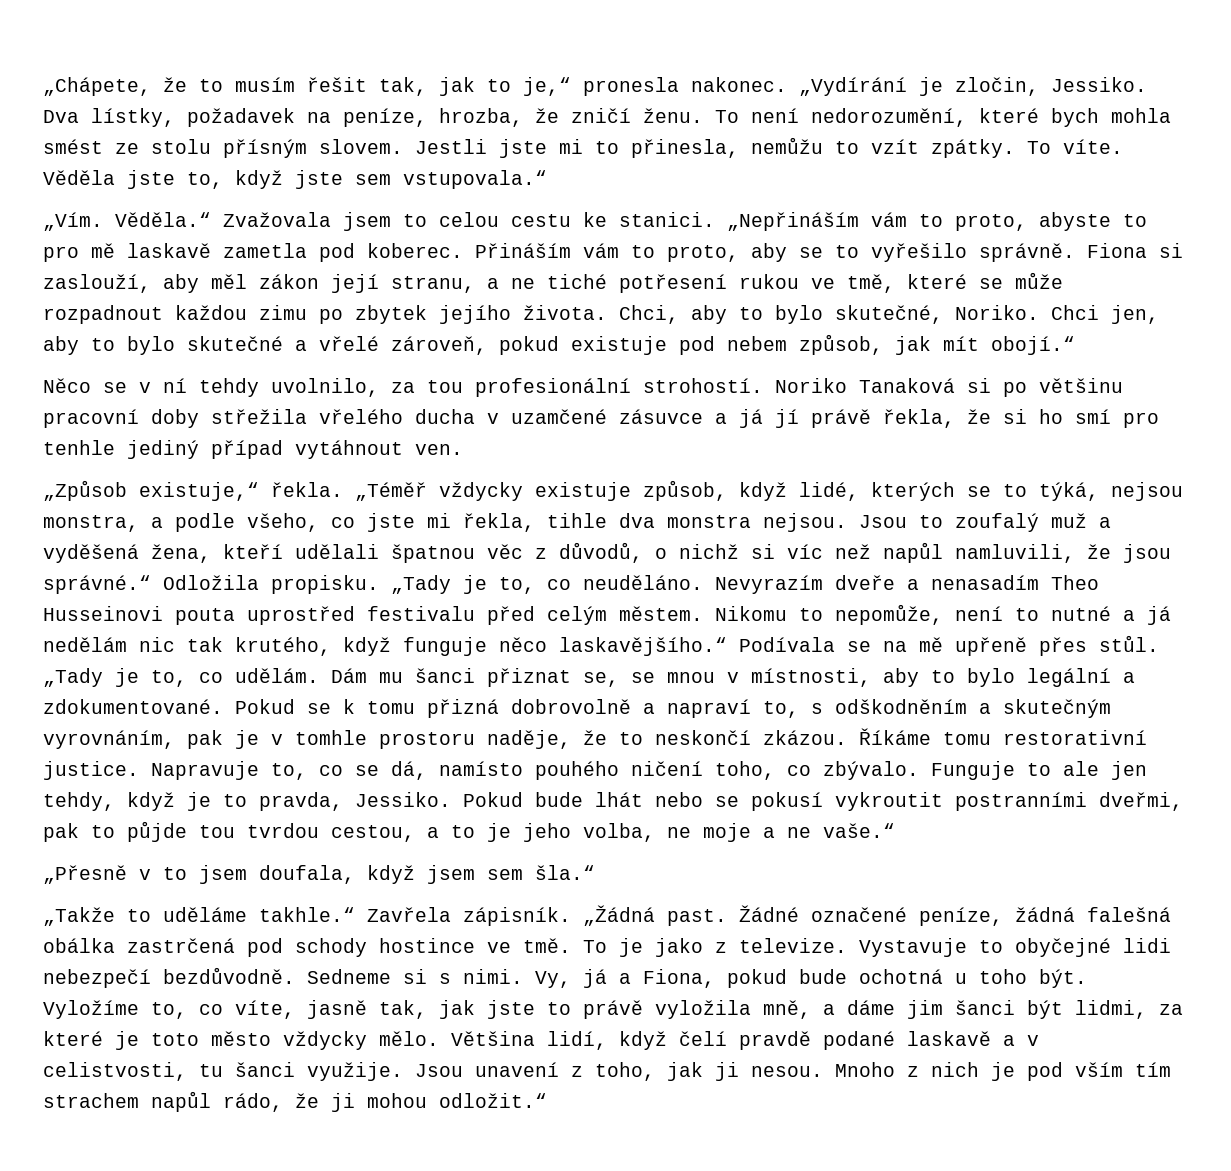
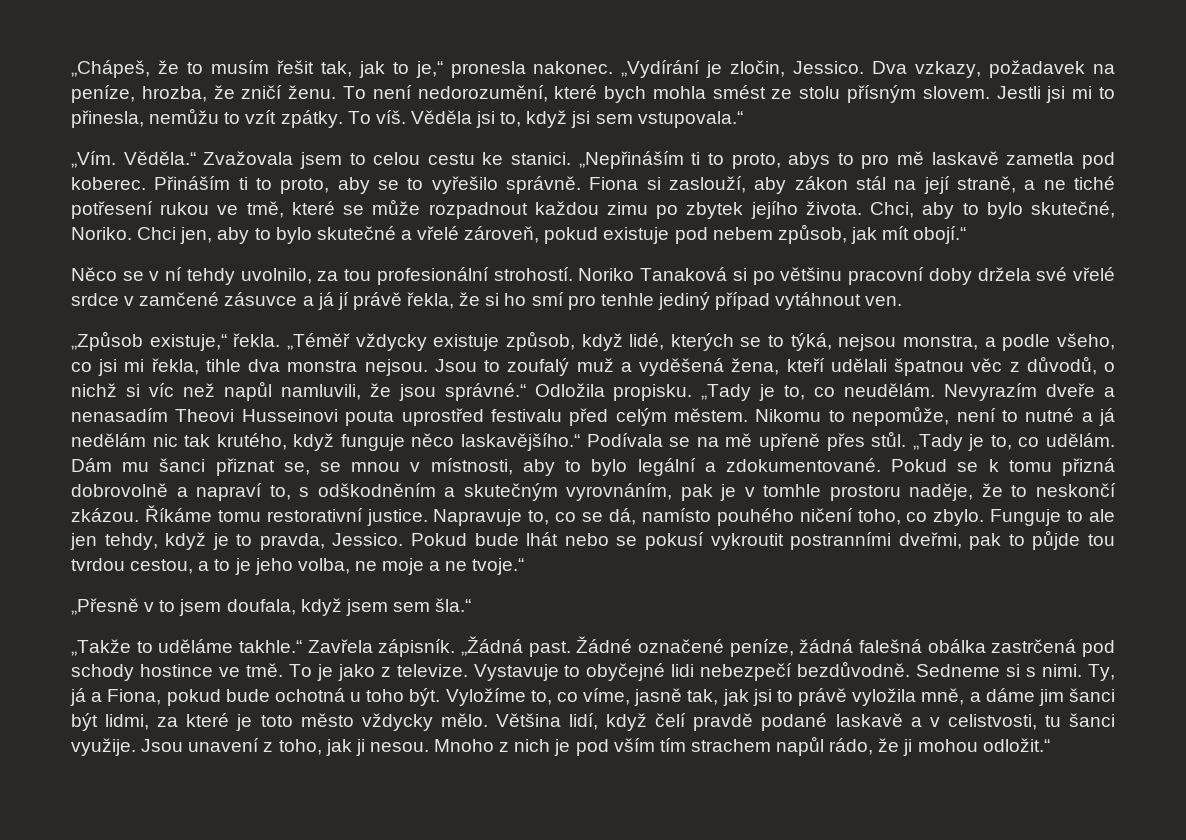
[43,77,151,96] „Chápete, -> [71,60,150,78] „Chápeš,
[1051,77,1147,92] [43,108,175,127] Jessiko. Dva lístky, -> [793,61,982,78] Jessico. Dva vzkazy,
[499,139,547,158] jste -> [1046,86,1066,103] jsi
[1063,139,1123,154] [43,170,175,189] víte. Věděla jste -> [375,110,496,128] víš. Věděla jsi
[295,170,343,189] jste -> [571,111,591,128] jsi
[871,212,1111,231] vám to proto, abyste -> [691,152,831,169] ti to proto, abys
[583,243,619,258] vám -> [238,177,248,190] ti
[211,274,475,293] měl zákon její stranu, -> [794,176,1017,194] zákon stál na její straně,
[211,409,607,424] střežila vřelého ducha v uzamčené -> [977,267,1115,281] [71,292,220,306] držela své vřelé srdce v zamčené
[367,513,415,532] jste -> [98,359,118,376] jsi
[583,575,703,590] neuděláno. -> [844,383,936,397] neudělám.
[1051,575,1099,590] Theo -> [175,409,235,422] Theovi
[823,761,919,780] zbývalo. -> [933,509,985,526] zbylo.
[355,792,451,807] Jessiko. -> [332,533,404,546] Jessico.
[823,823,895,838] vaše.“ -> [472,558,525,575] tvoje.“
[535,971,571,988] Vy, -> [1088,664,1115,681] Ty,
[235,1000,295,1019] víte, -> [583,688,631,705] víme,
[487,1000,535,1019] jste -> [752,689,772,706] jsi

